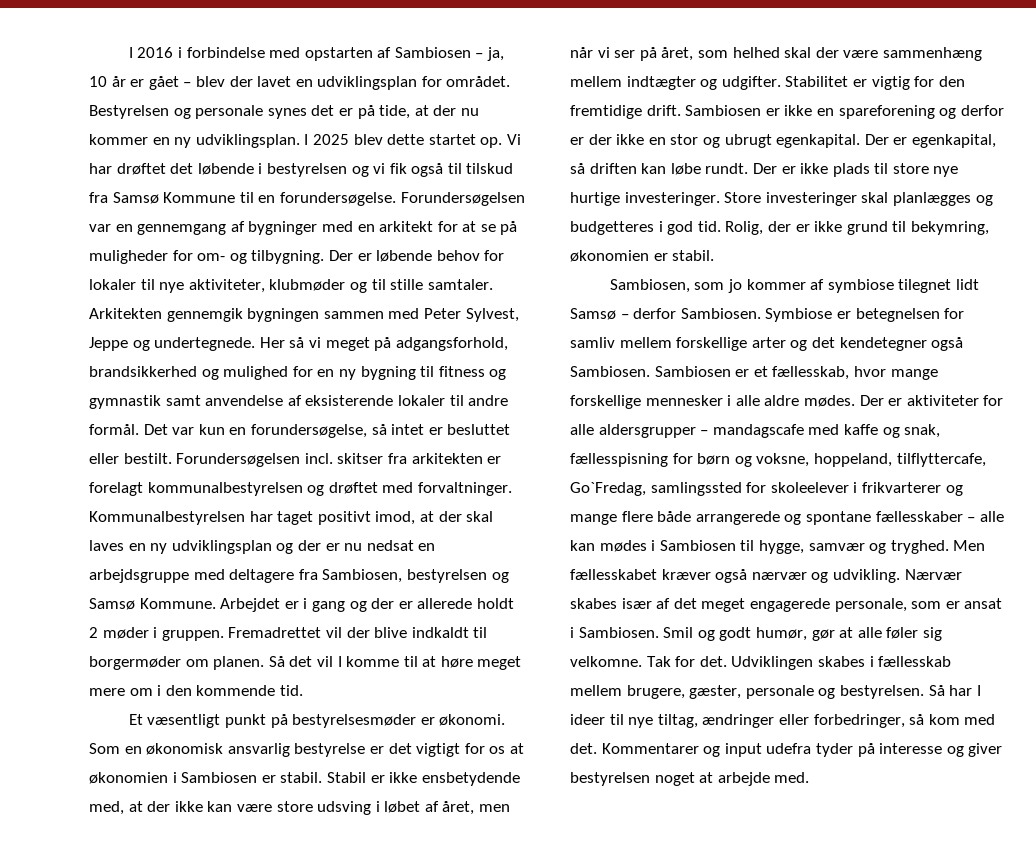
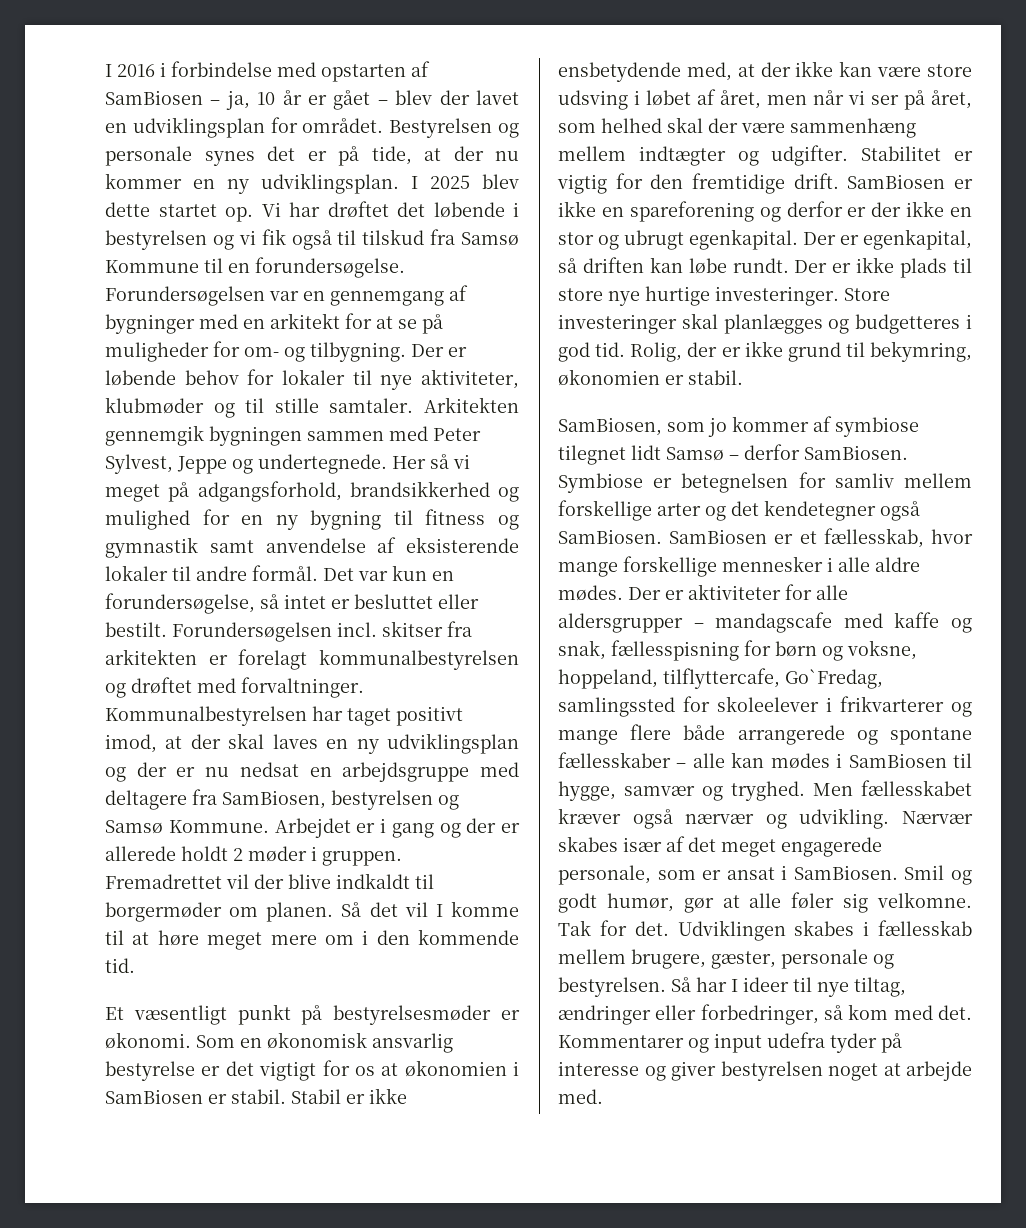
[394,47,471,58] Sambiosen -> [105,90,203,105] SamBiosen
[322,569,403,583] Sambiosen, -> [222,790,326,809] SamBiosen,
[181,772,258,783] Sambiosen -> [105,1089,203,1104] SamBiosen
[685,105,762,116] Sambiosen -> [847,174,946,189] SamBiosen
[609,279,690,293] Sambiosen, -> [558,417,662,436] SamBiosen,
[680,308,761,319] Sambiosen. -> [804,445,908,460] SamBiosen.
[570,366,731,377] Sambiosen. Sambiosen -> [558,529,768,544] SamBiosen. SamBiosen
[659,540,736,551] Sambiosen -> [848,753,947,768] SamBiosen
[578,627,659,638] Sambiosen. -> [793,865,898,880] SamBiosen.

